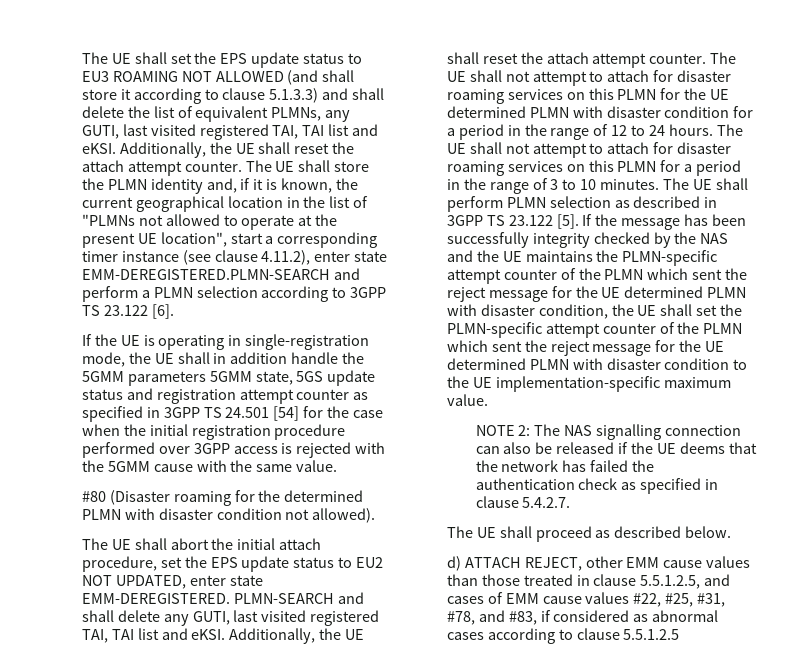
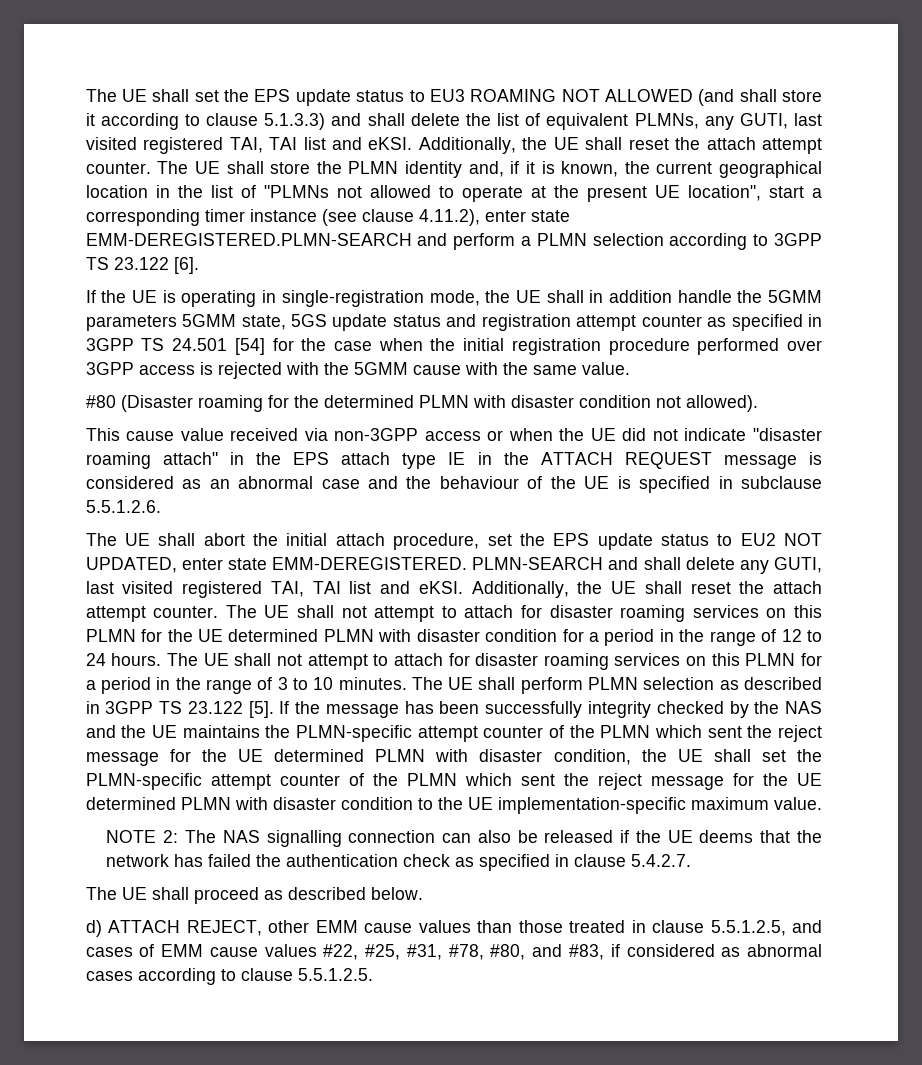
(376, 515) none -> [85,428,823,441] [85,452,822,469] [85,476,823,493] [85,500,161,513] // This cause value received via non-3GPP access or when the UE did not indicate "disaster roaming attach" in the EPS attach type IE in the ATTACH REQUEST message is considered as an abnormal case and the behaviour of the UE is specified in subclause 5.5.1.2.6.
(475, 618) none -> [490,944,526,960] #80,
[623,629,680,640] 5.5.1.2.5 -> [297,968,373,981] 5.5.1.2.5.

